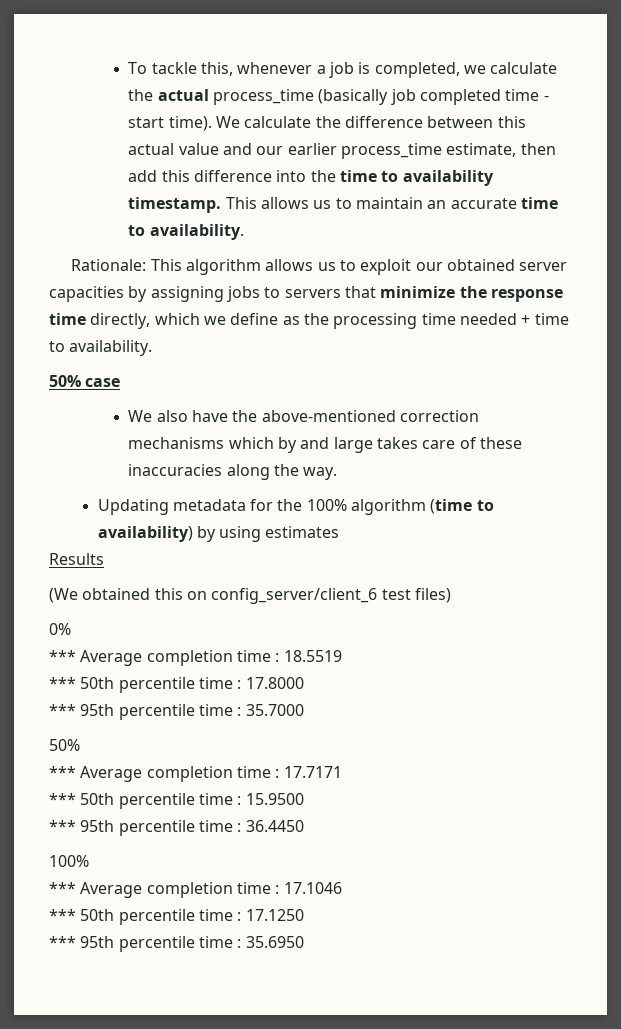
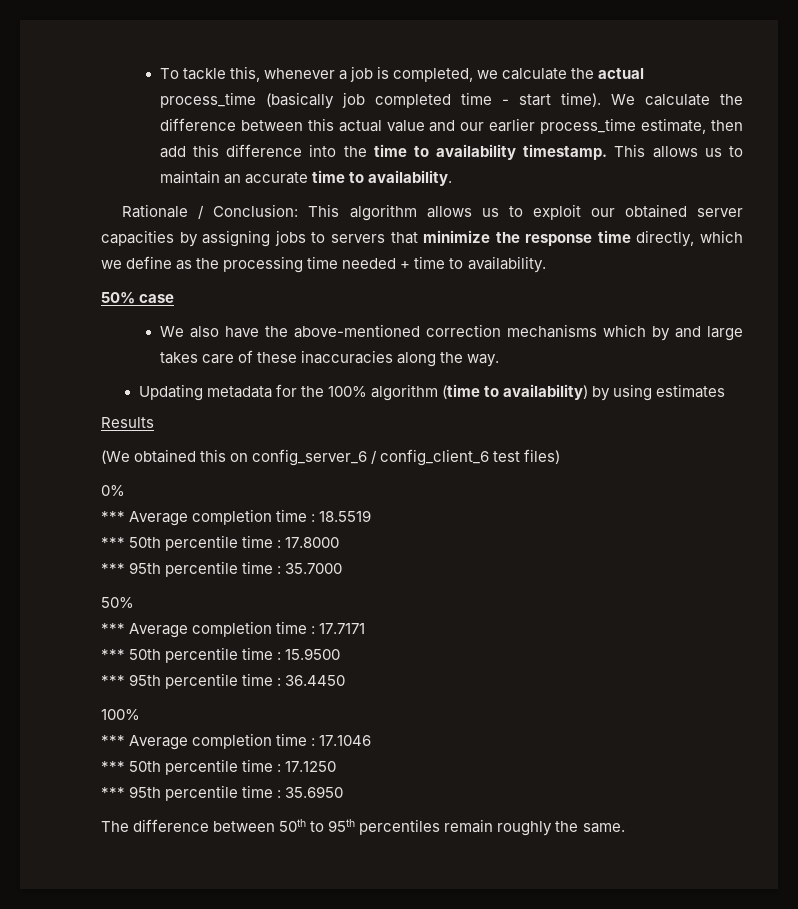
[71,259,147,271] Rationale: -> [122,204,299,219] Rationale / Conclusion:
[211,588,378,604] config_server/client_6 -> [252,449,490,466] config_server_6 / config_client_6
(304, 942) none -> [101,819,625,836] // The difference between 50th to 95th percentiles remain roughly the same.

